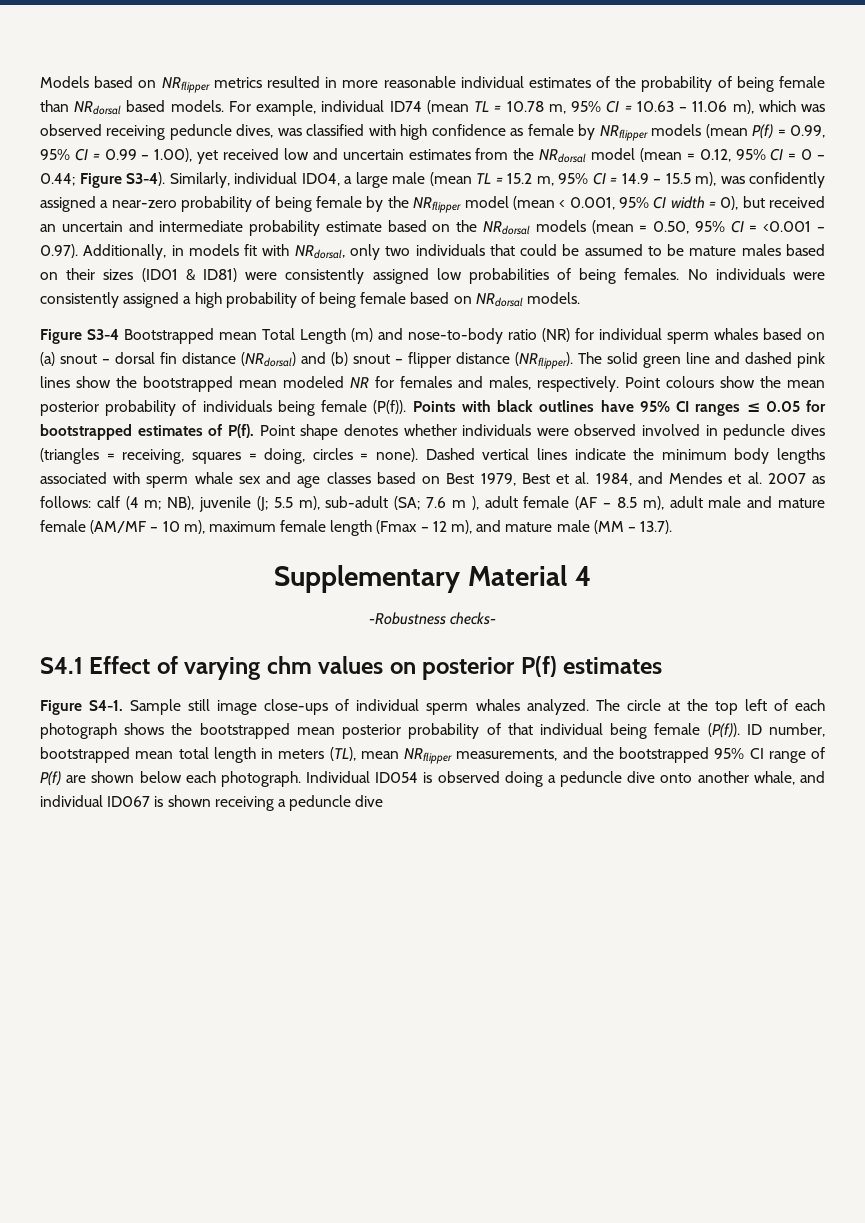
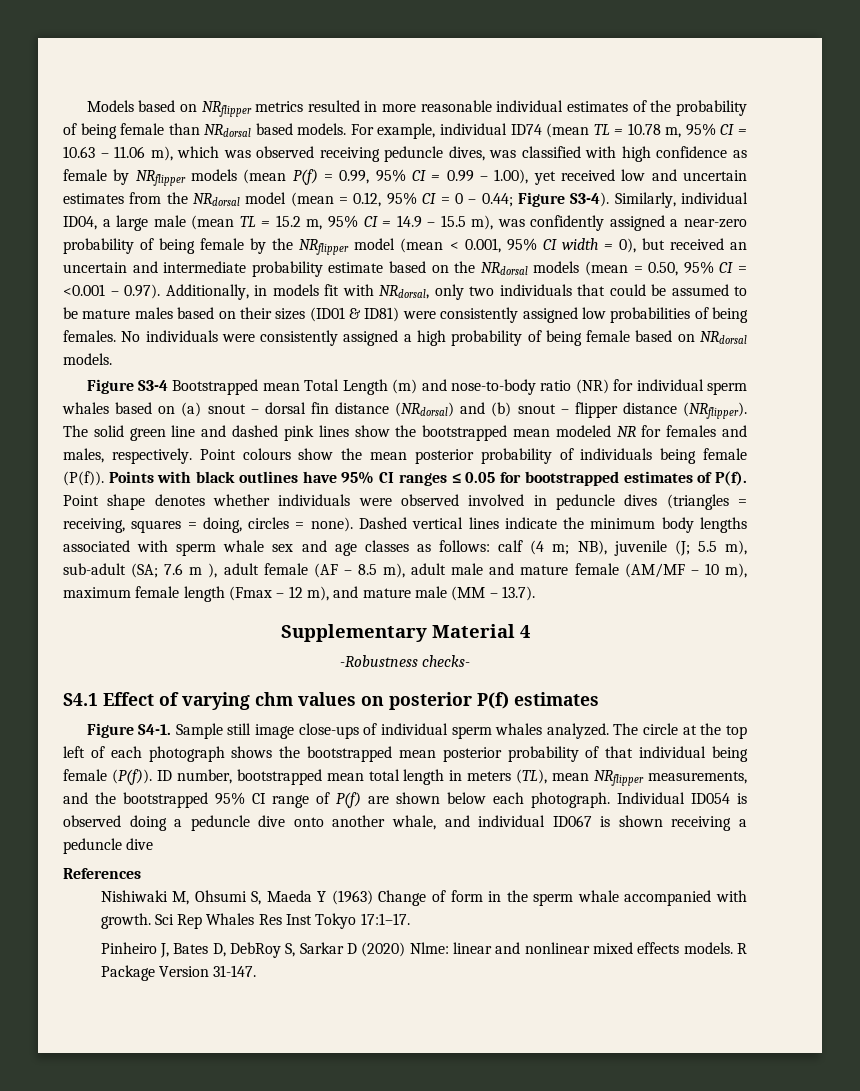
[376,472,806,486] based on Best 1979, Best et al. 1984, and Mendes et al. 2007 -> (409, 546) none
(384, 801) none -> [63,868,141,879] [100,890,747,906] [100,913,410,929] [100,942,748,958] [100,965,257,981] // References // Nishiwaki M, Ohsumi S, Maeda Y (1963) Change of form in the sperm whale accompanied with growth. Sci Rep Whales Res Inst Tokyo 17:1–17. // Pinheiro J, Bates D, DebRoy S, Sarkar D (2020) Nlme: linear and nonlinear mixed effects models. R Package Version 31-147.

